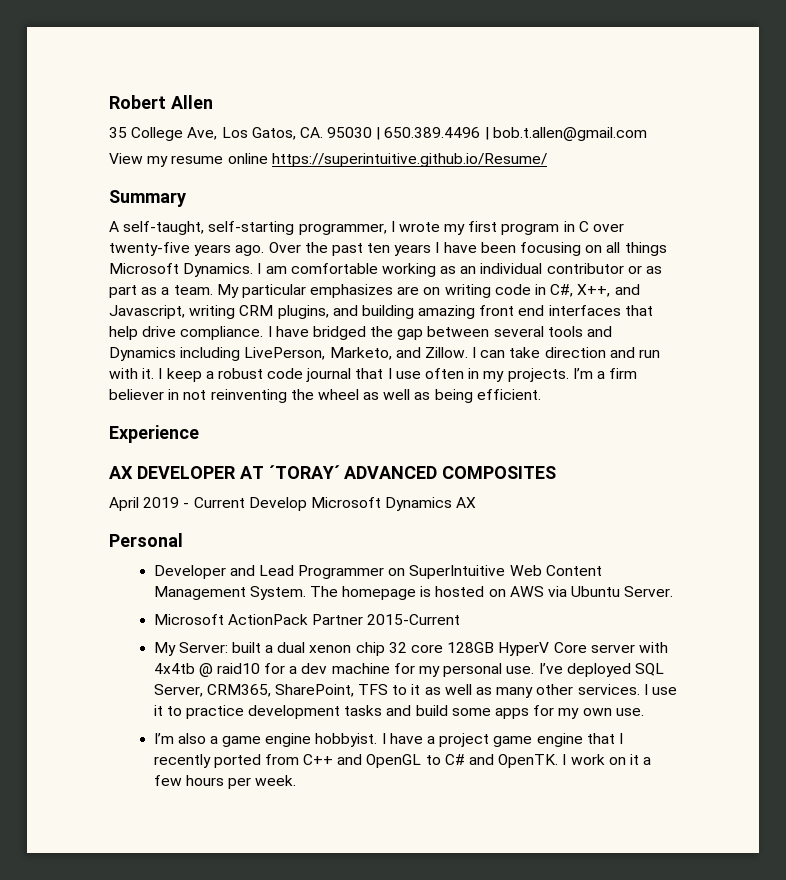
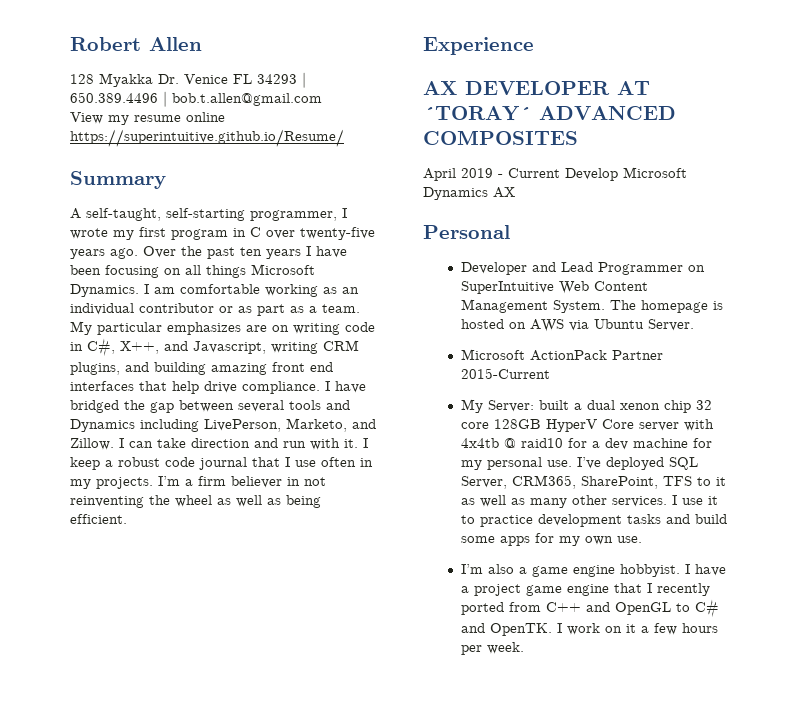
[109,127,373,141] 35 College Ave, Los Gatos, CA. 95030 -> [70,73,297,87] 128 Myakka Dr. Venice FL 34293

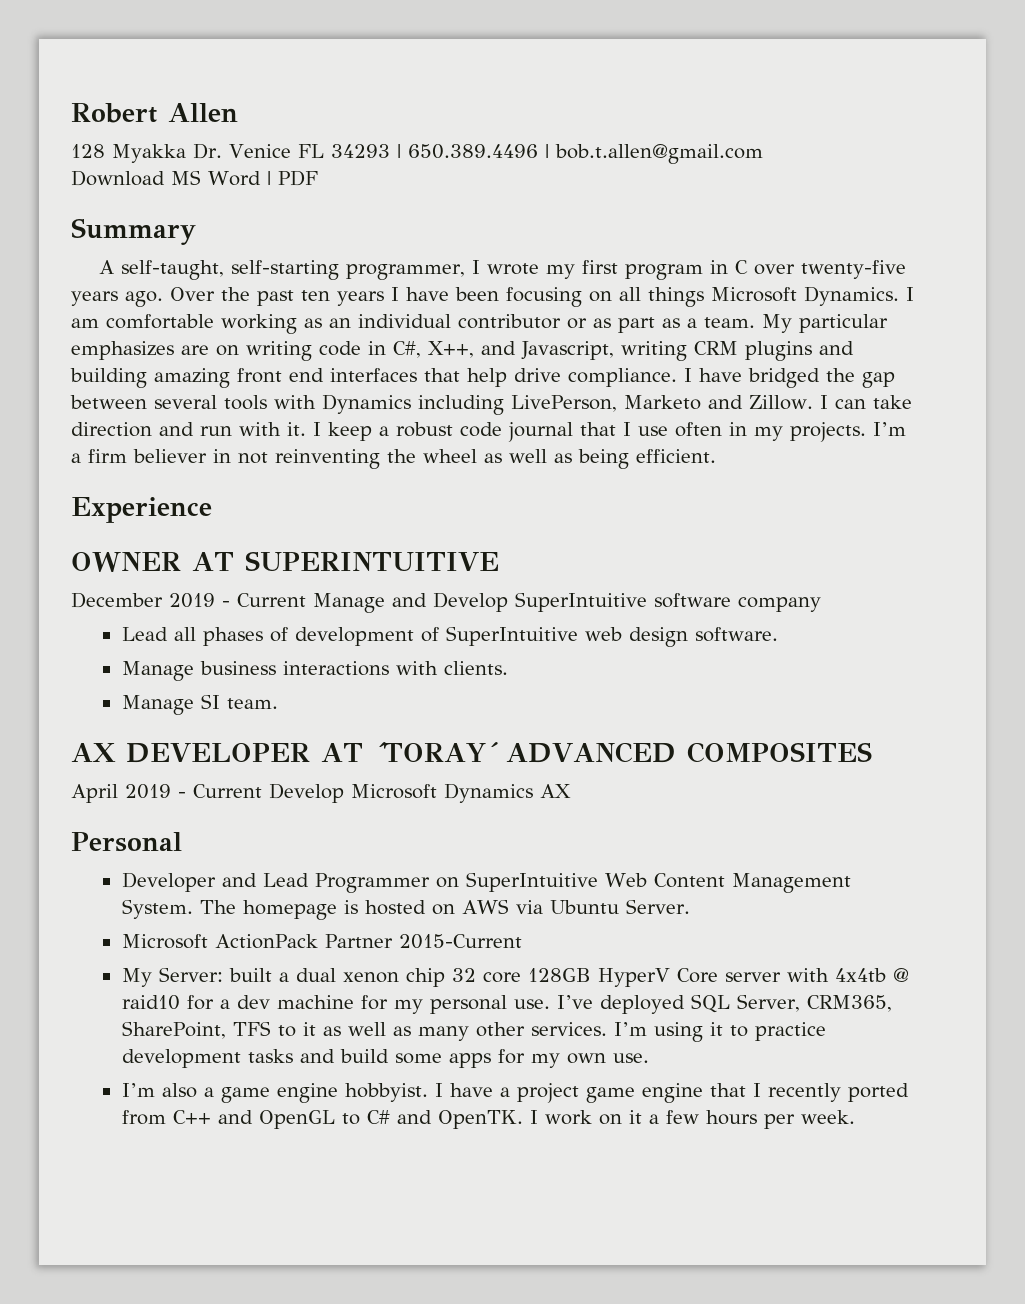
[70,112,225,125] [70,129,344,147] View my resume online https://superintuitive.github.io/Resume/ -> [71,170,318,186] Download MS Word | PDF
[70,362,120,375] plugins, -> [745,341,812,361] plugins
[326,400,350,410] and -> [274,395,316,409] with
[286,418,347,432] Marketo, -> [623,395,701,410] Marketo
(534, 46) none -> [71,551,499,572] [71,592,821,613] [121,626,778,647] [121,661,508,681] [121,694,278,715] // OWNER AT SUPERINTUITIVE // December 2019 - Current Manage and Develop SuperIntuitive software company // Lead all phases of development of SuperIntuitive web design software. // Manage business interactions with clients. // Manage SI team.
[672,495,704,505] I use -> [613,1022,703,1042] I’m using

